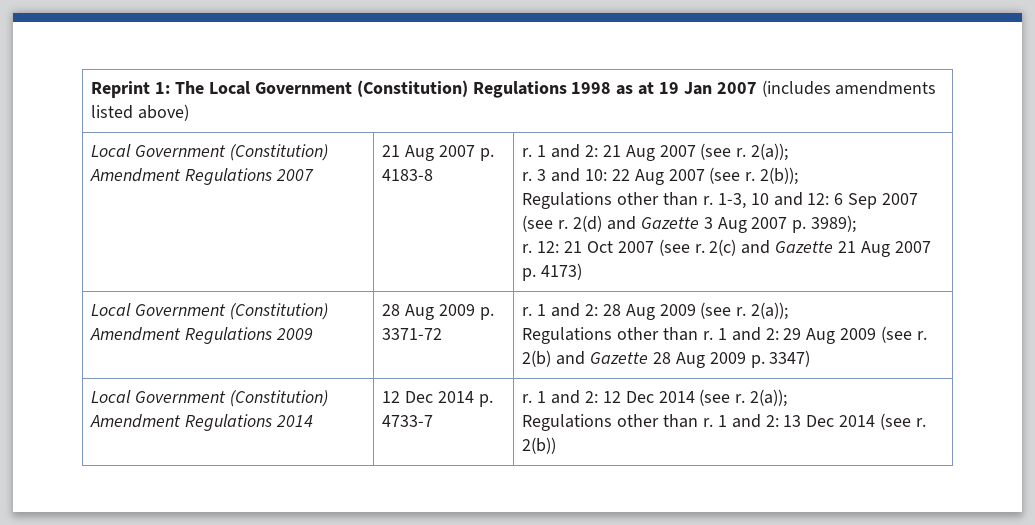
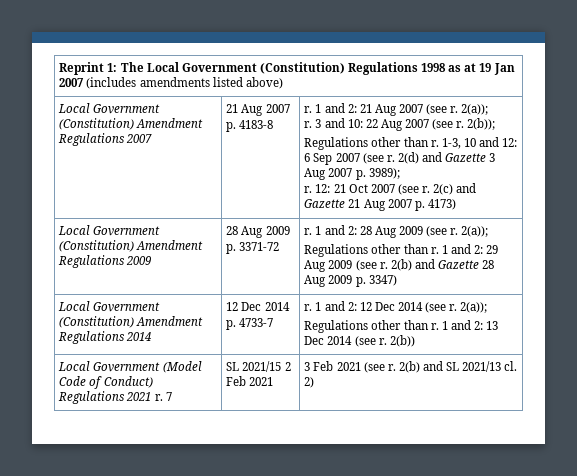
(557, 445) none -> [58,361,202,373] [59,376,153,389] [58,391,172,404] [226,361,291,372] [226,376,274,386] [304,361,518,373] [304,377,315,388] // Local Government (Model Code of Conduct) Regulations 2021 r. 7 | SL 2021/15 2 Feb 2021 | 3 Feb 2021 (see r. 2(b) and SL 2021/13 cl. 2)

